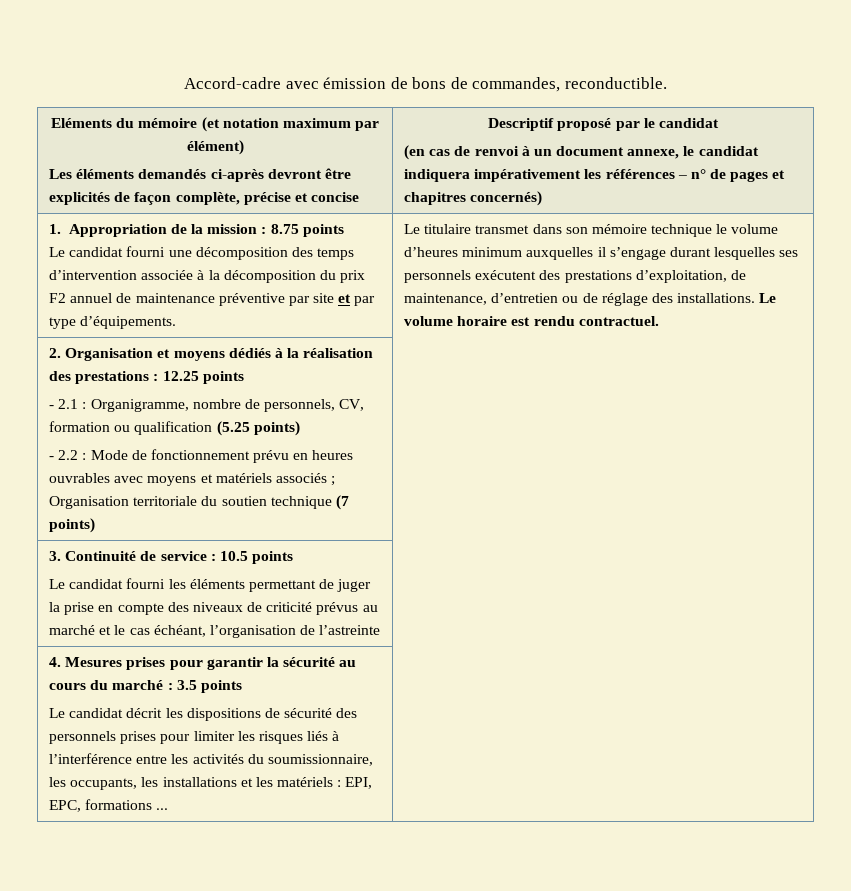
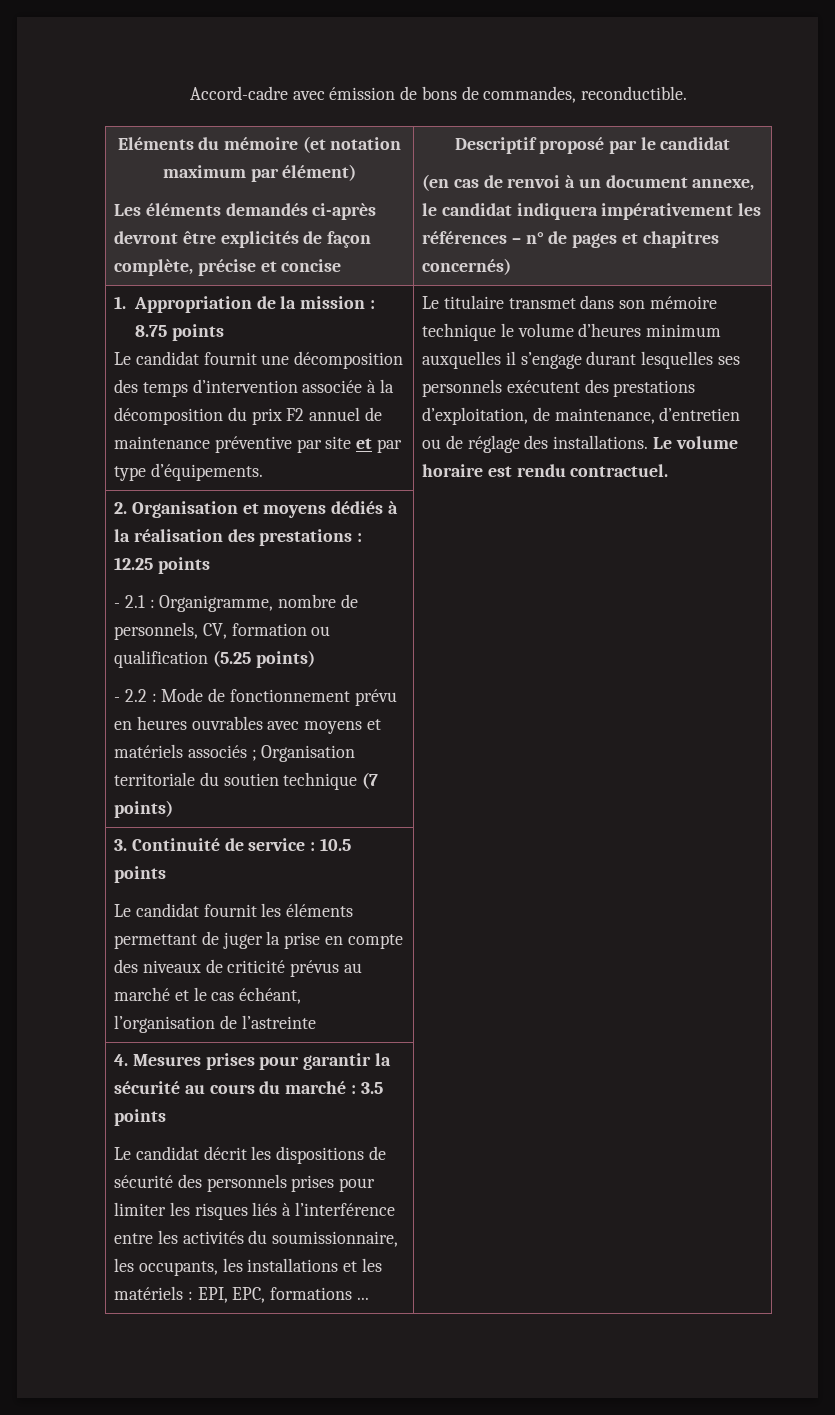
[126,246,166,257] fourni -> [203,352,257,365] fournit
[126,578,166,589] fourni -> [203,904,257,917] fournit

